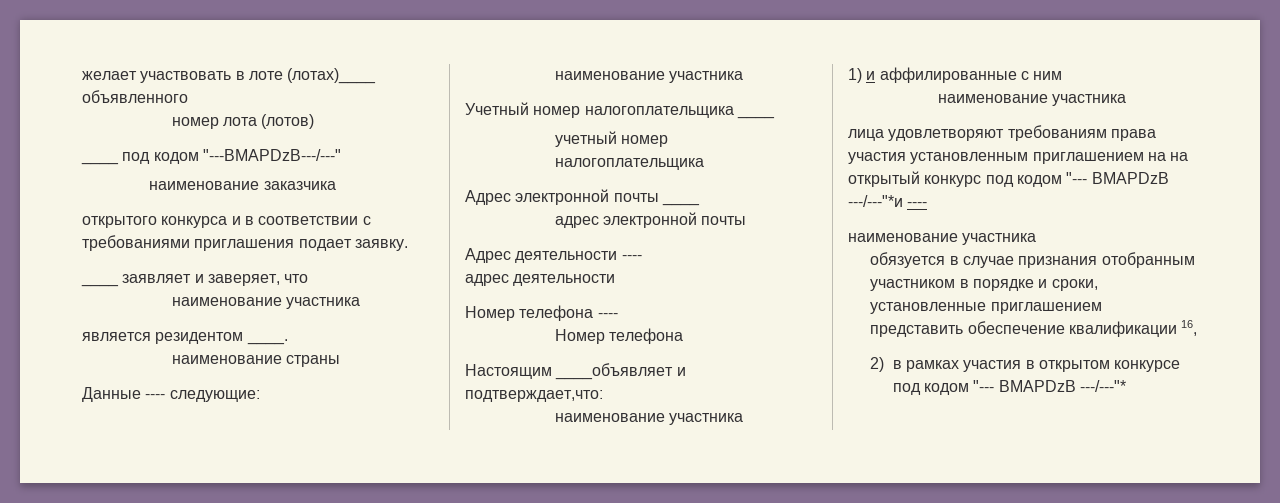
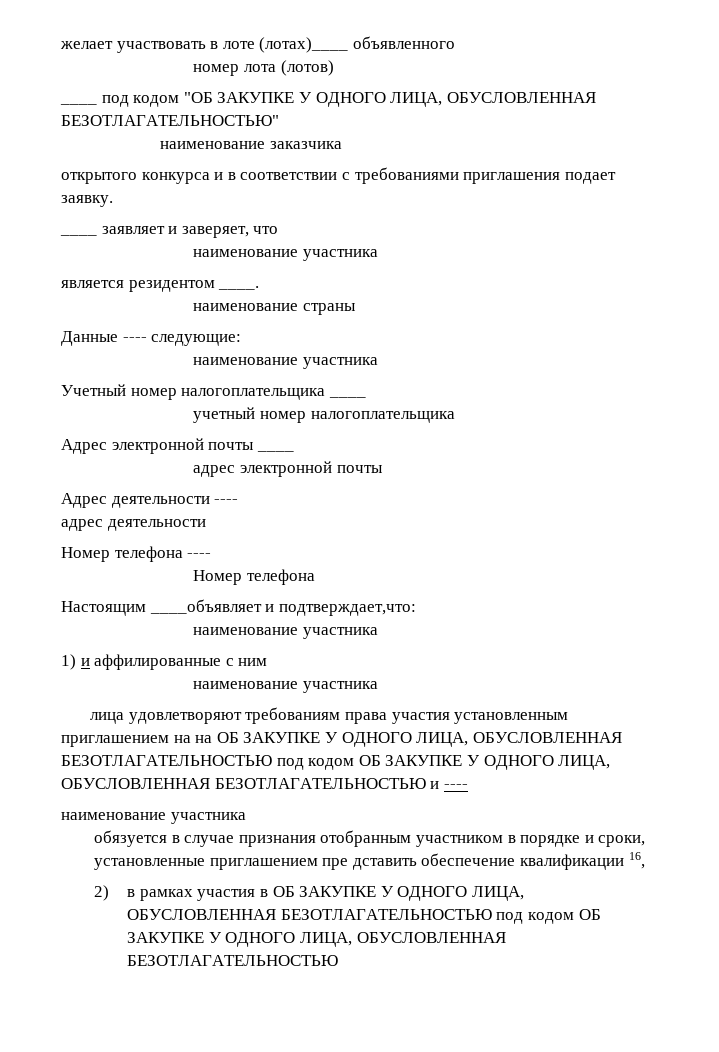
[202,149,341,161] "---BMAPDzB---/---" -> [183,92,596,107] [61,115,279,126] "ОБ ЗАКУПКE У ОДНОГО ЛИЦА, ОБУСЛОВЛЕННАЯ БЕЗОТЛАГАТЕЛЬНОСТЬЮ"
[848,171,1169,187] [848,195,903,207] открытый конкурс под кодом "--- BMAPDzB ---/---"*и -> [216,732,622,747] [61,755,611,770] [61,778,440,789] ОБ ЗАКУПКE У ОДНОГО ЛИЦА, ОБУСЛОВЛЕННАЯ БЕЗОТЛАГАТЕЛЬНОСТЬЮ под кодом ОБ ЗАКУПКE У ОДНОГО ЛИЦА, ОБУСЛОВЛЕННАЯ БЕЗОТЛАГАТЕЛЬНОСТЬЮ и
[870,325,964,337] представить -> [322,858,417,870] пре дставить
[1039,360,1181,372] [892,380,1127,395] открытом конкурсе под кодом "--- BMAPDzB ---/---"* -> [272,886,524,901] [127,909,601,924] [127,932,506,947] [127,955,339,966] ОБ ЗАКУПКE У ОДНОГО ЛИЦА, ОБУСЛОВЛЕННАЯ БЕЗОТЛАГАТЕЛЬНОСТЬЮ под кодом ОБ ЗАКУПКE У ОДНОГО ЛИЦА, ОБУСЛОВЛЕННАЯ БЕЗОТЛАГАТЕЛЬНОСТЬЮ

